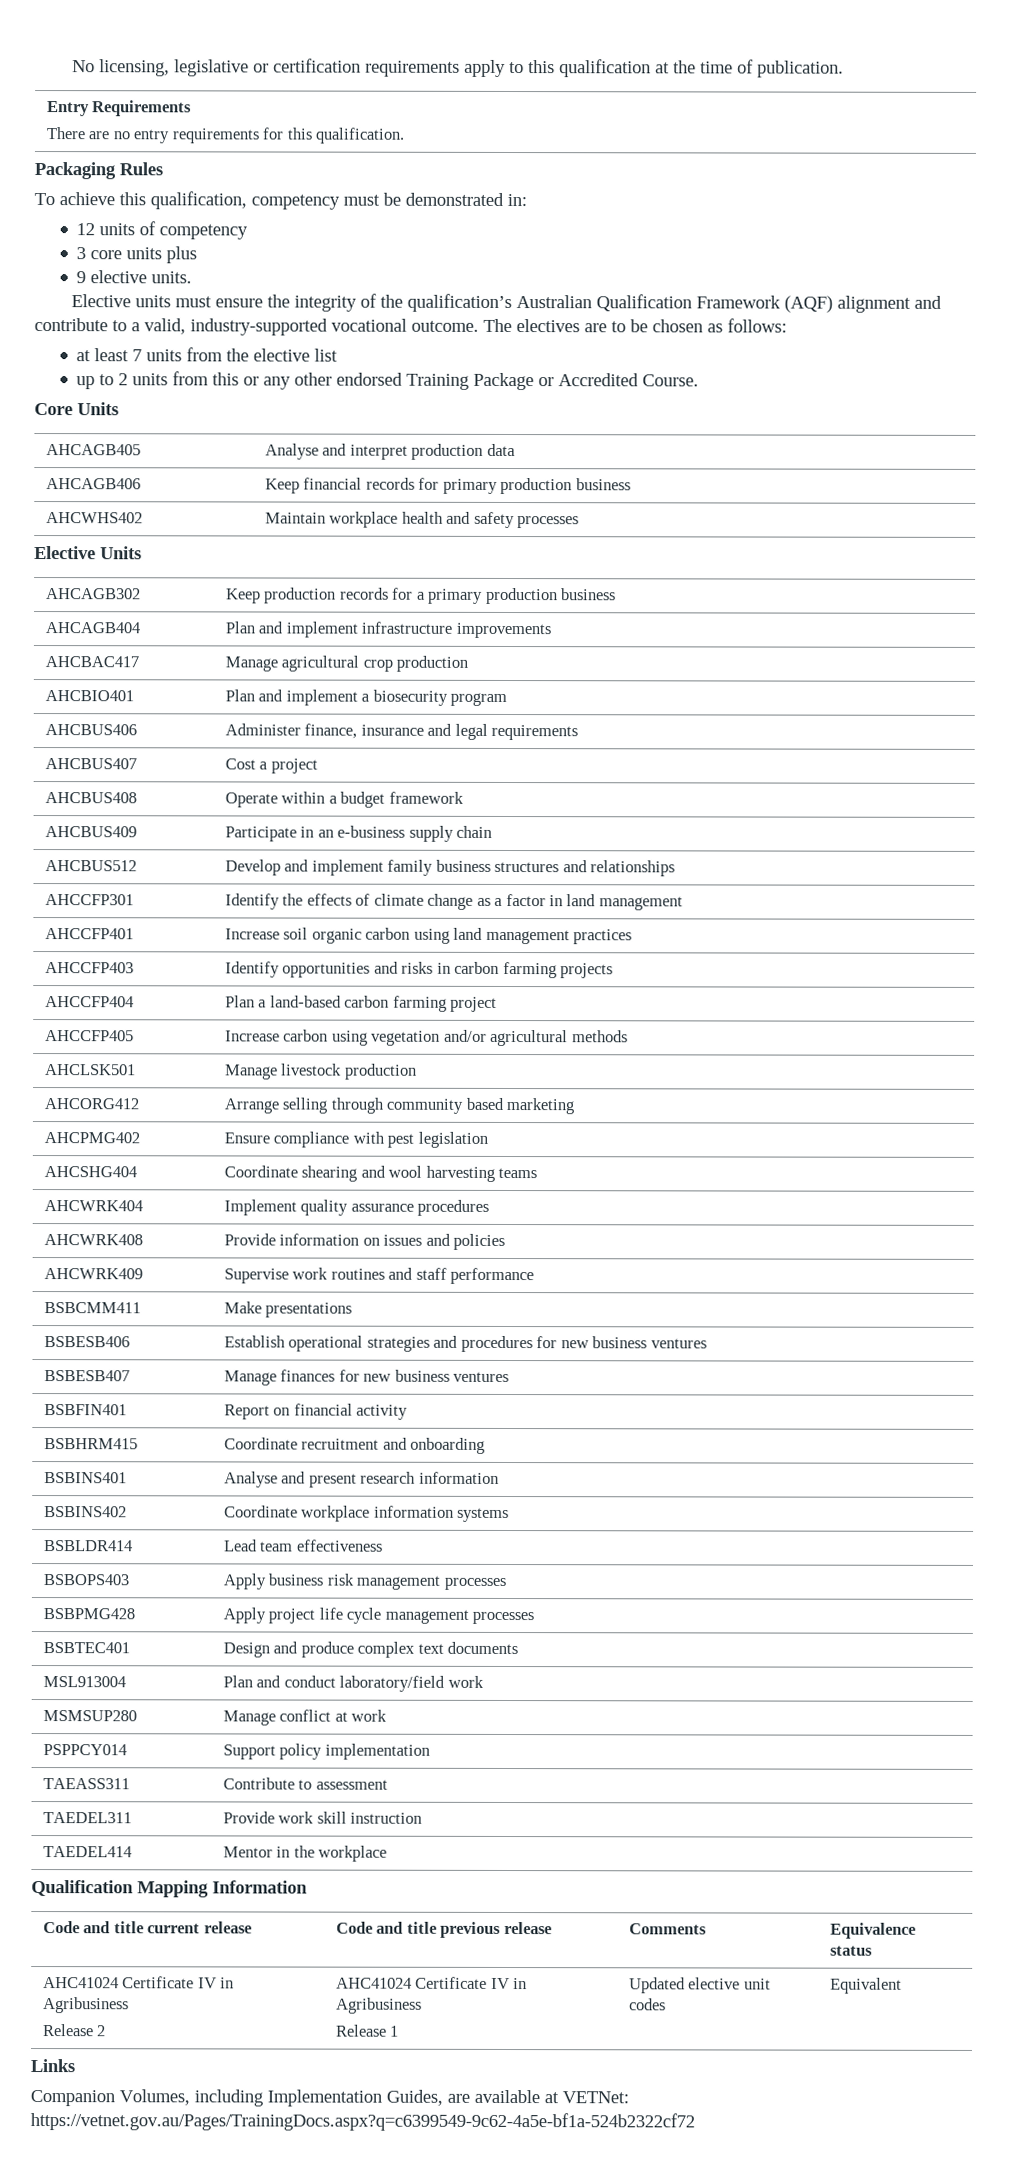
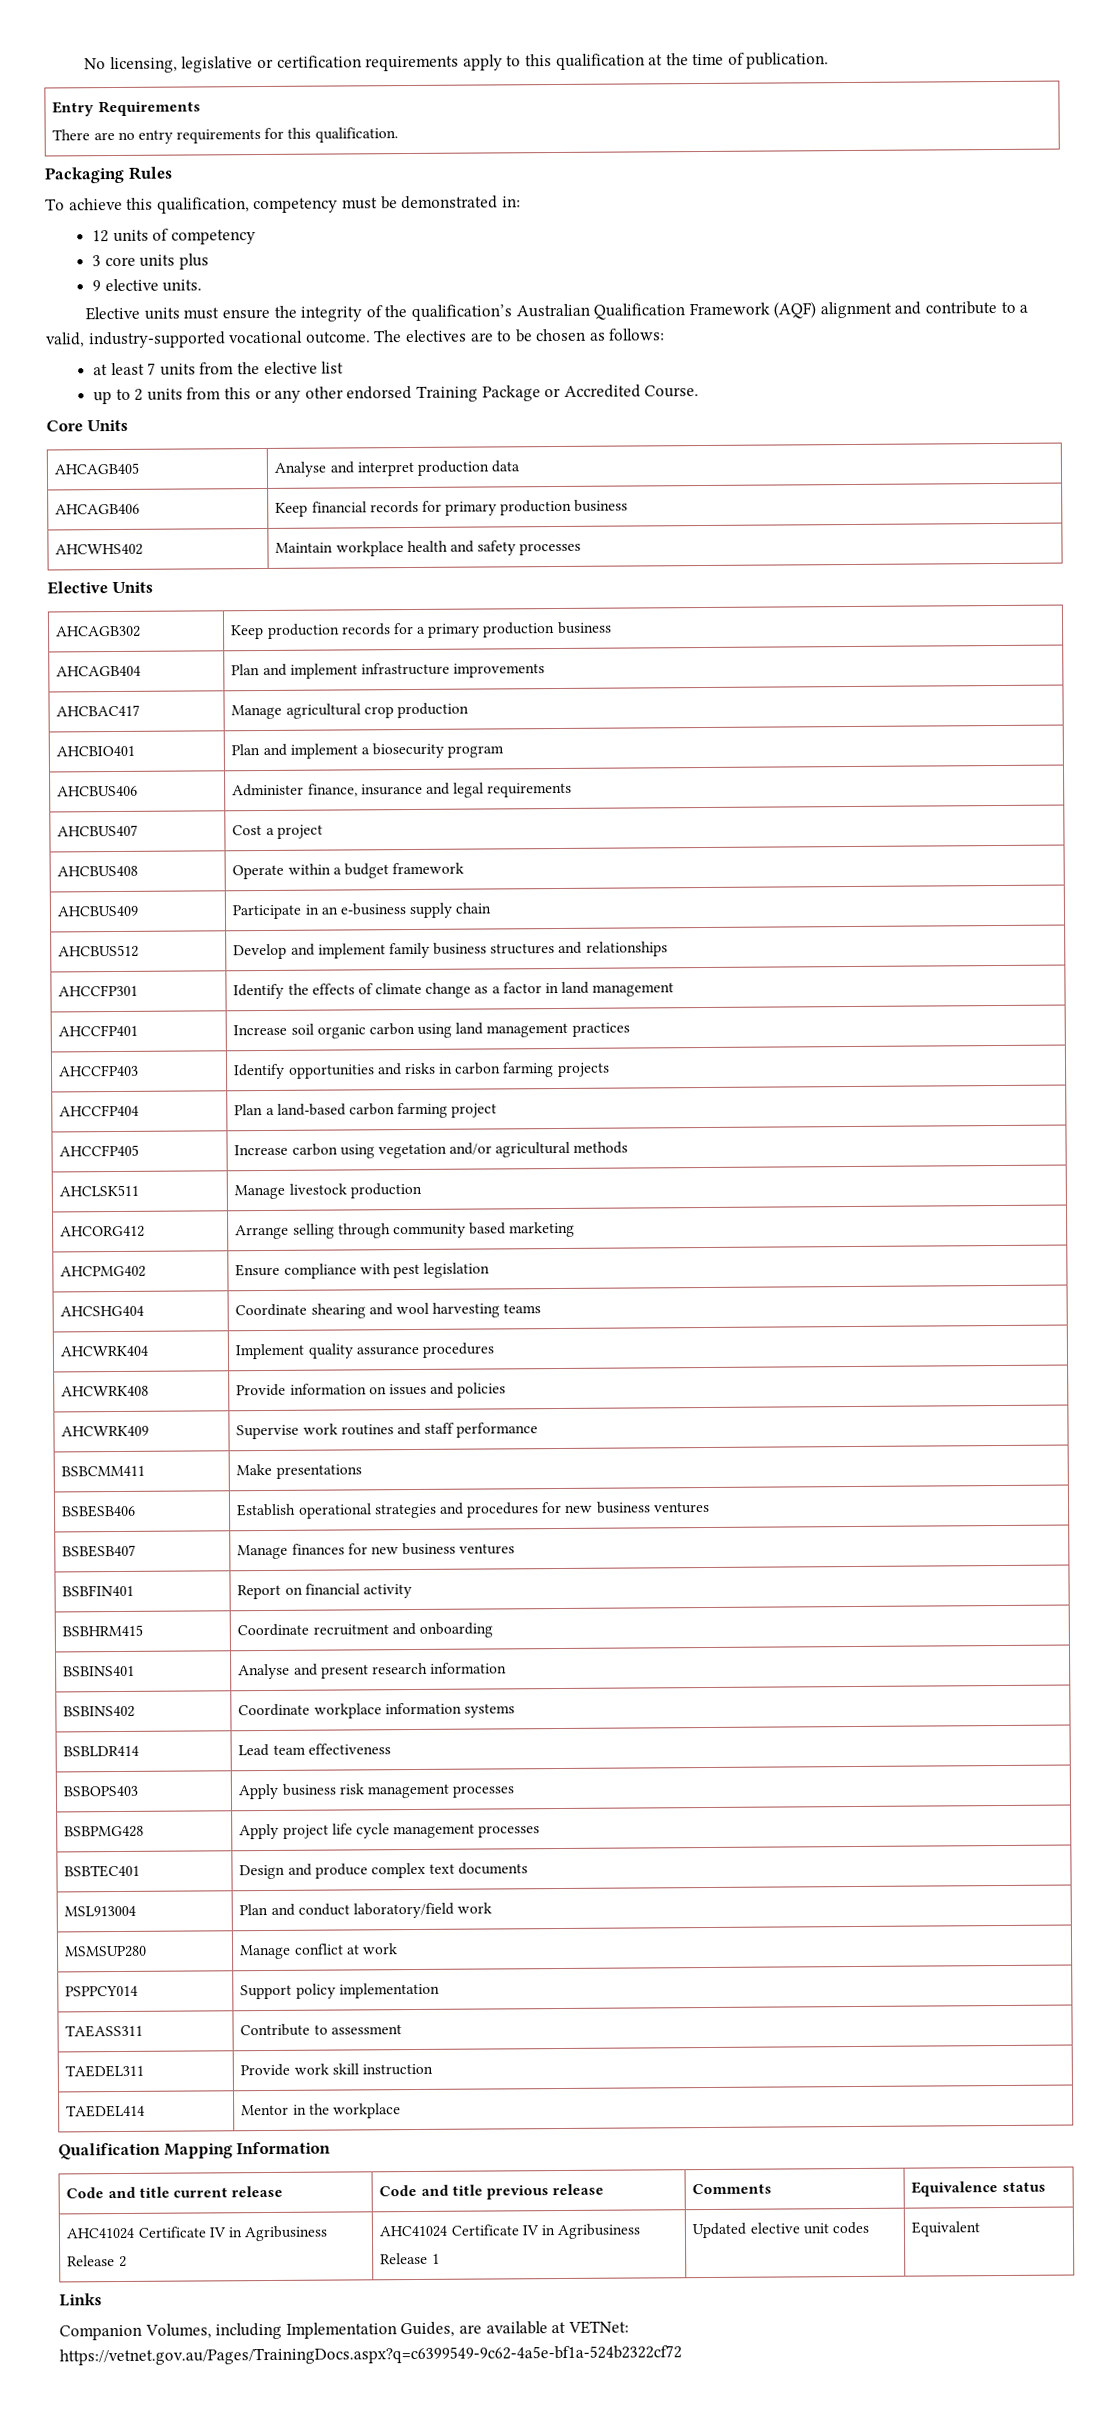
[44,1064,136,1076] AHCLSK501 -> [59,1184,140,1197] AHCLSK511

